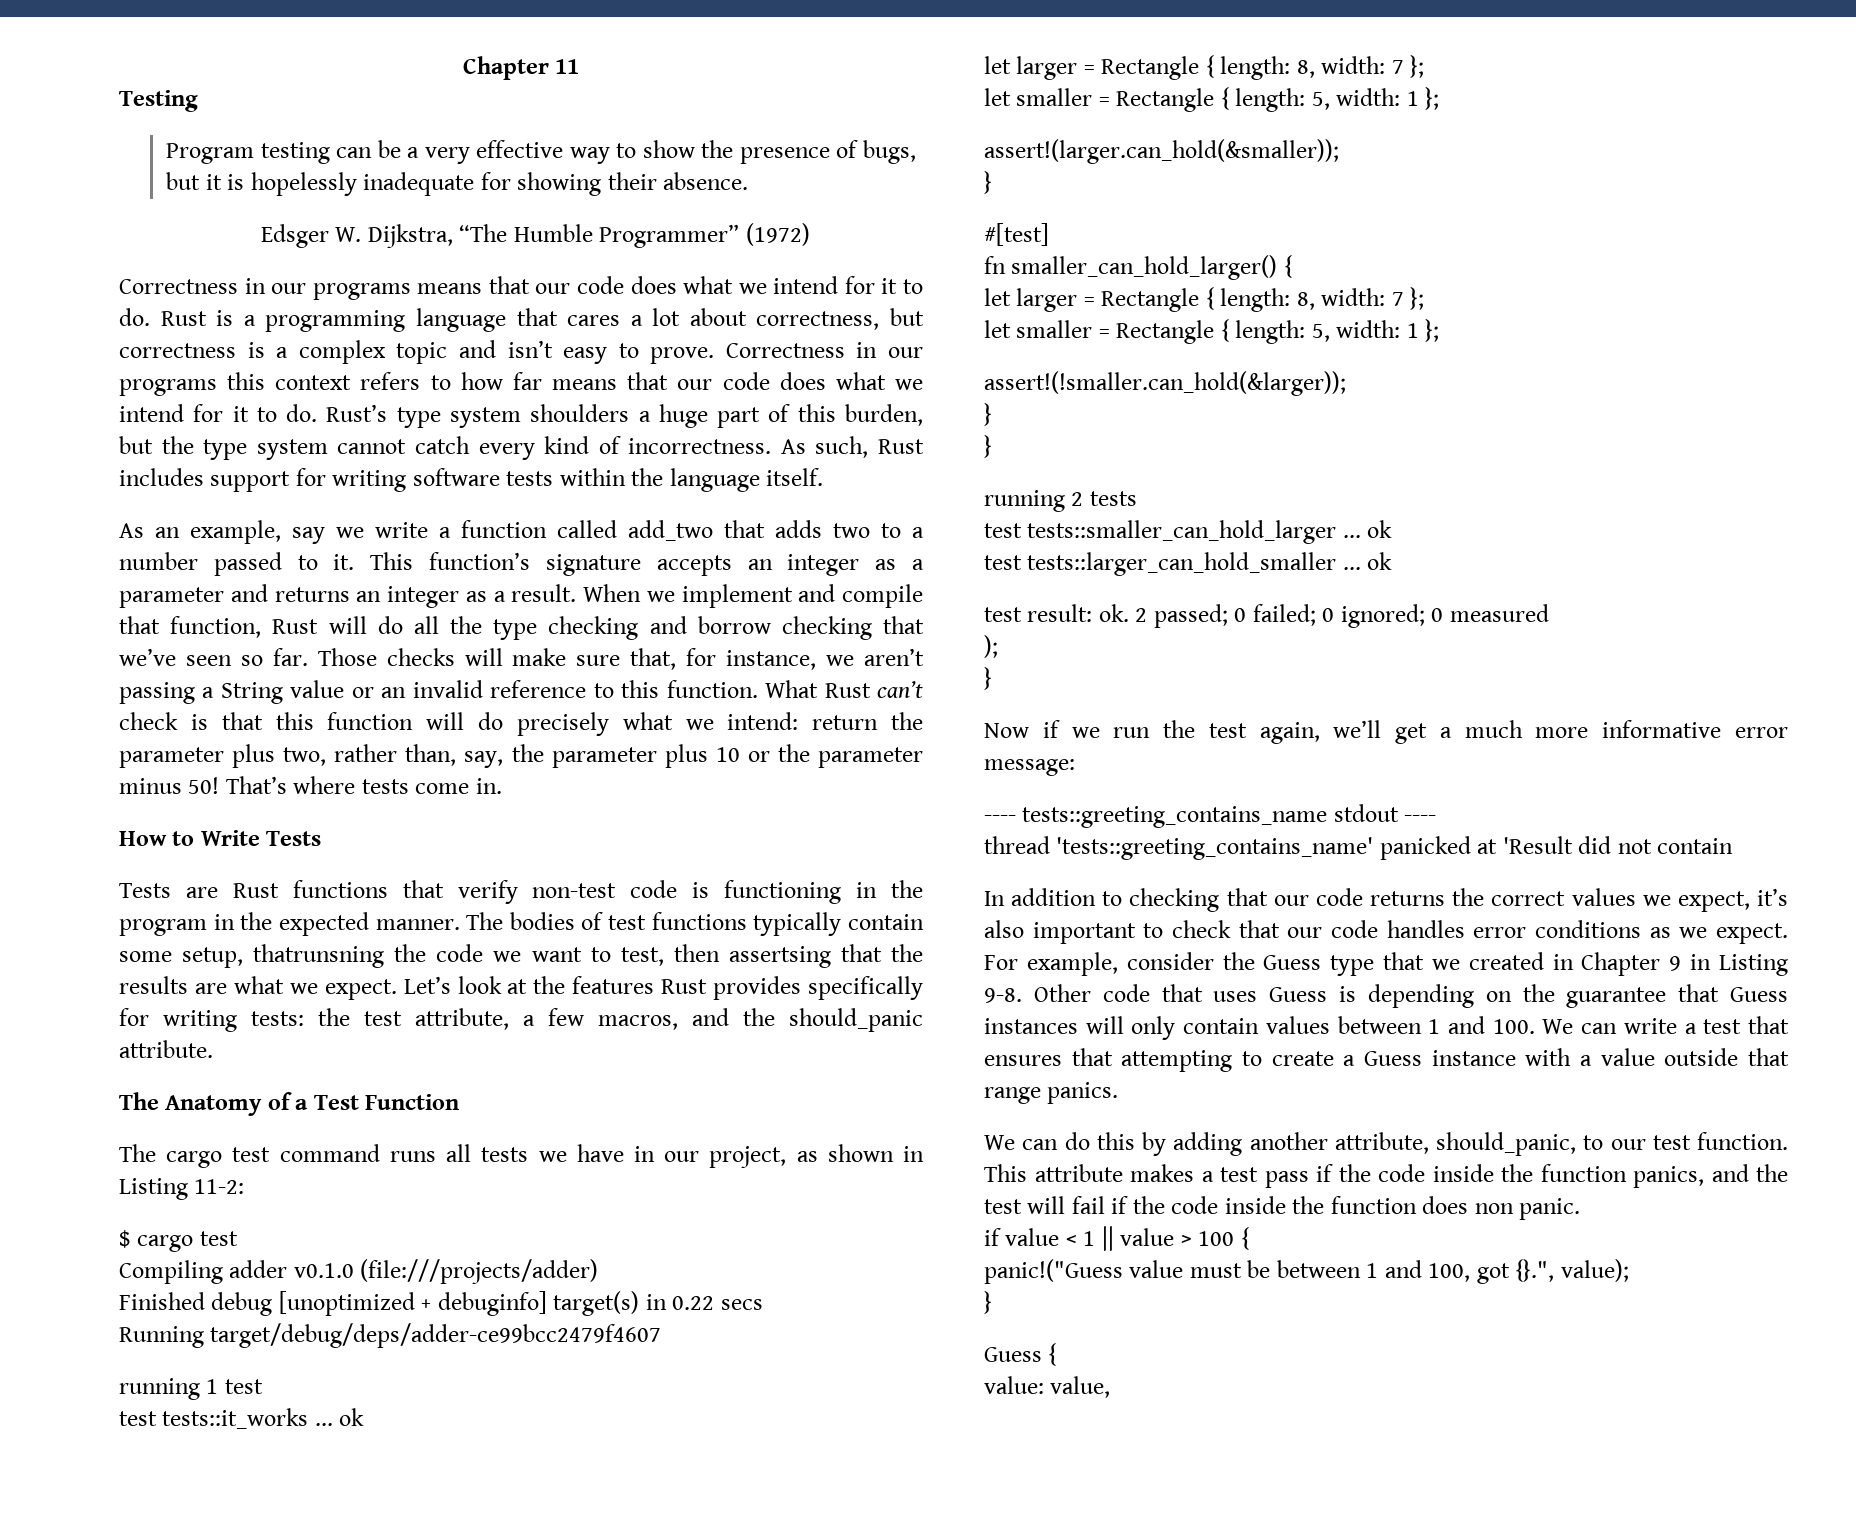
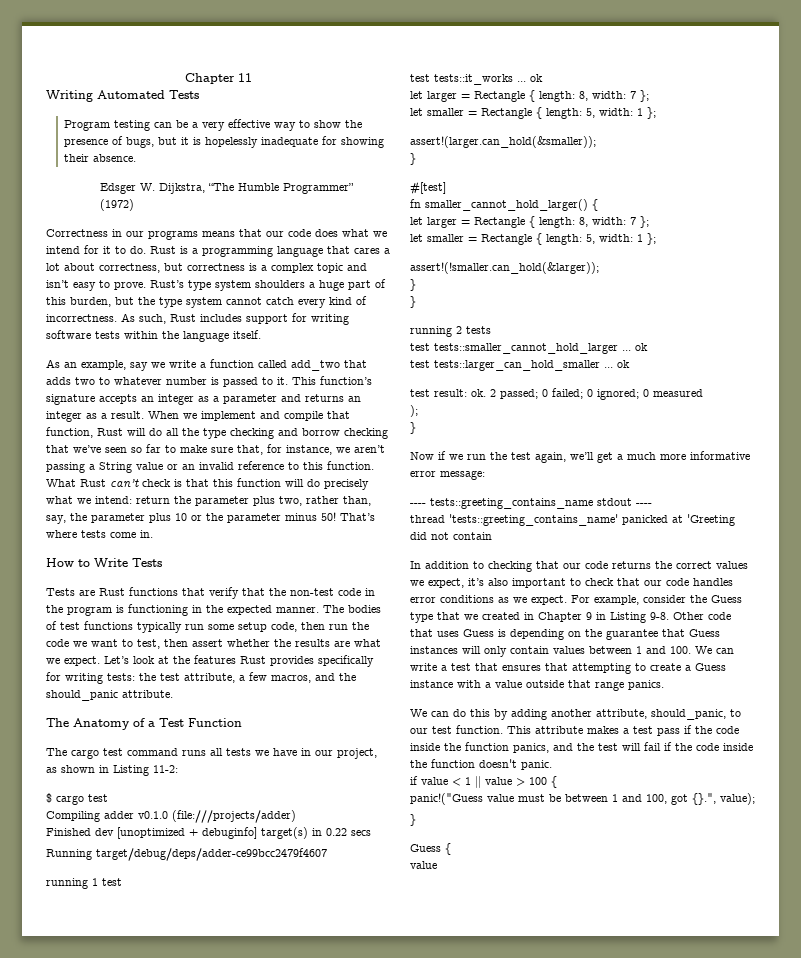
[119,90,198,112] Testing -> [46,90,199,102] Writing Automated Tests
[725,342,923,358] [119,372,923,396] [119,404,318,422] Correctness in our programs this context refers to how far means that our code does what we intend for it to do. -> (146, 286) none
[912,527,924,538] [119,552,198,570] a number -> [114,377,219,385] whatever number is
[272,648,503,666] far. Those checks will -> [146,444,176,453] far to
[532,880,842,904] non-test code is functioning -> [242,588,361,596] that the non-test code
(207, 927) none -> [116,604,188,616] is functioning
[847,914,924,930] [119,944,385,968] contain some setup, thatrunsning -> [185,622,348,632] run some setup code, then run
[728,944,882,968] assertsing that -> [192,639,270,647] assert whether
[211,1292,273,1316] debug -> [95,828,114,836] dev
[1011,255,1278,280] smaller_can_hold_larger() -> [425,199,588,211] smaller_cannot_hold_larger()
[1027,520,1337,544] tests::smaller_can_hold_larger -> [434,343,618,354] tests::smaller_cannot_hold_larger
[1502,836,1573,854] 'Result -> [687,514,735,526] 'Greeting
[1422,1196,1514,1214] does non -> [479,759,517,768] doesn't
[984,1376,1111,1398] value: value, -> [410,861,437,869] value

